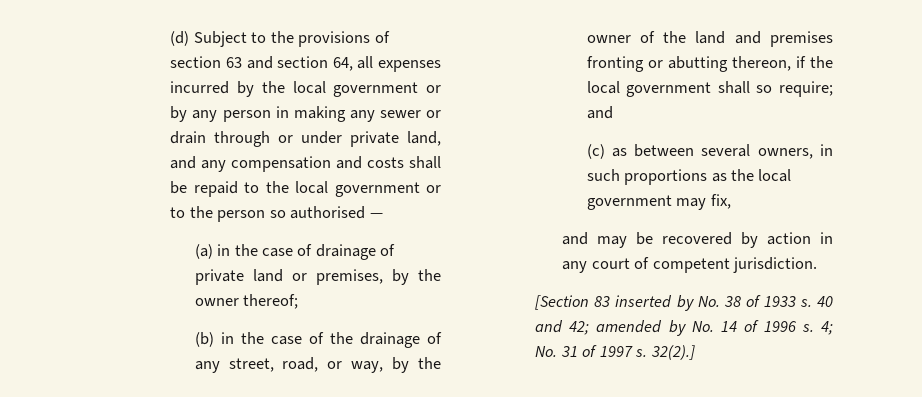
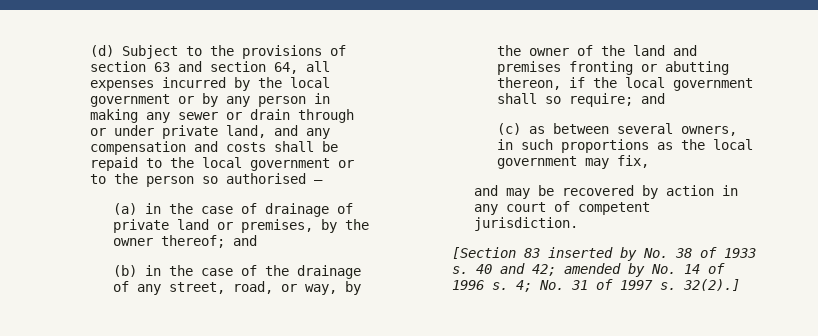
(299, 301) none -> [232,235,257,246] and

